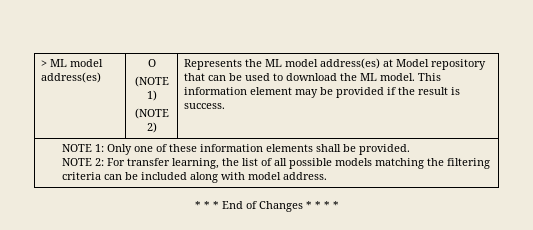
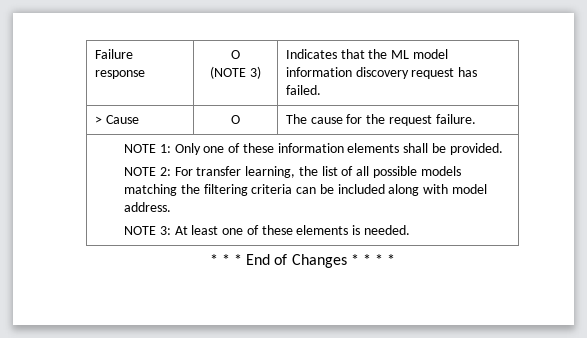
[41,59,104,67] [41,72,102,83] [147,59,156,67] [134,76,169,87] [146,90,157,101] [134,108,169,119] [146,122,157,133] [184,58,487,70] [184,73,442,81] [184,87,461,98] [184,103,226,109] > ML model address(es) | O // (NOTE 1) // (NOTE 2) | Represents the ML model address(es) at Model repository that can be used to download the ML model. This information element may be provided if the result is success. -> [94,49,133,59] [94,70,145,79] [231,50,240,59] [210,66,261,79] [285,49,448,59] [285,67,478,79] [285,85,321,95] [94,115,139,124] [231,115,240,124] [285,114,476,126] Failure response | O // (NOTE 3) | Indicates that the ML model information discovery request has failed. // > Cause | O | The cause for the request failure.
(328, 176) none -> [123,225,410,235] // NOTE 3: At least one of these elements is needed.

